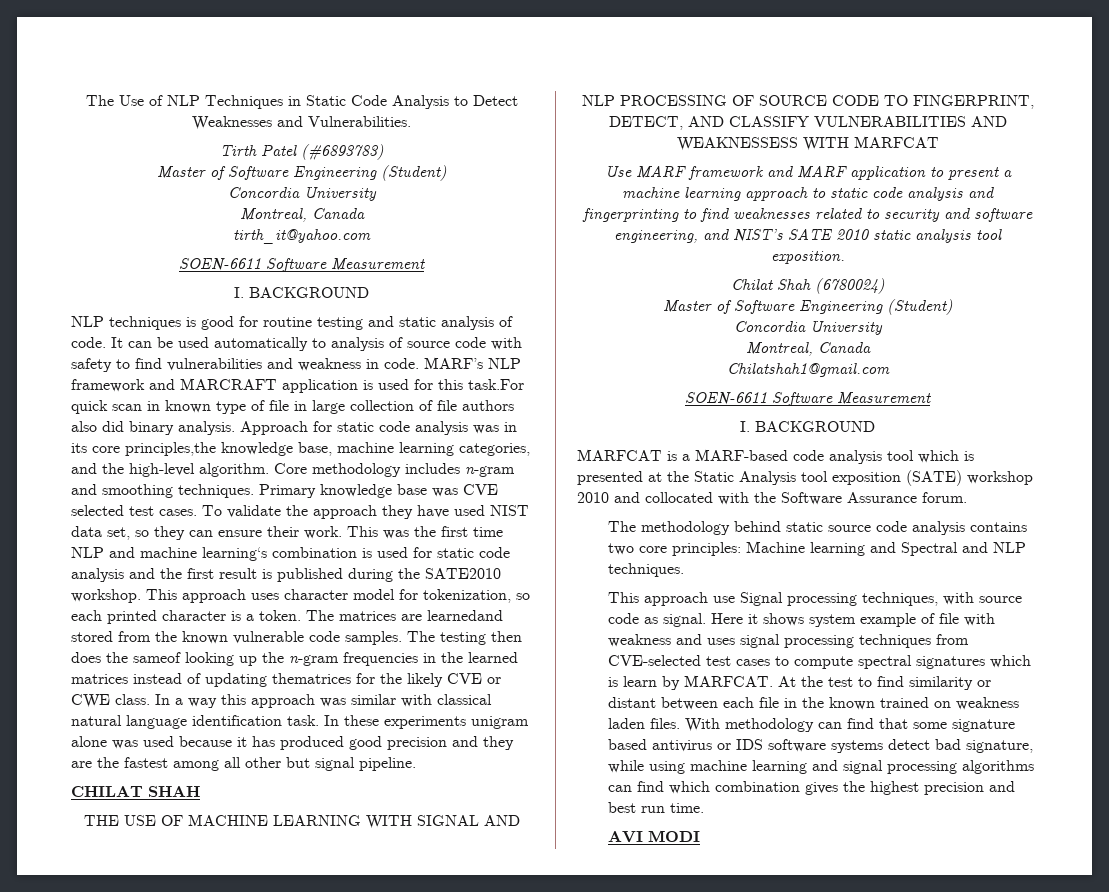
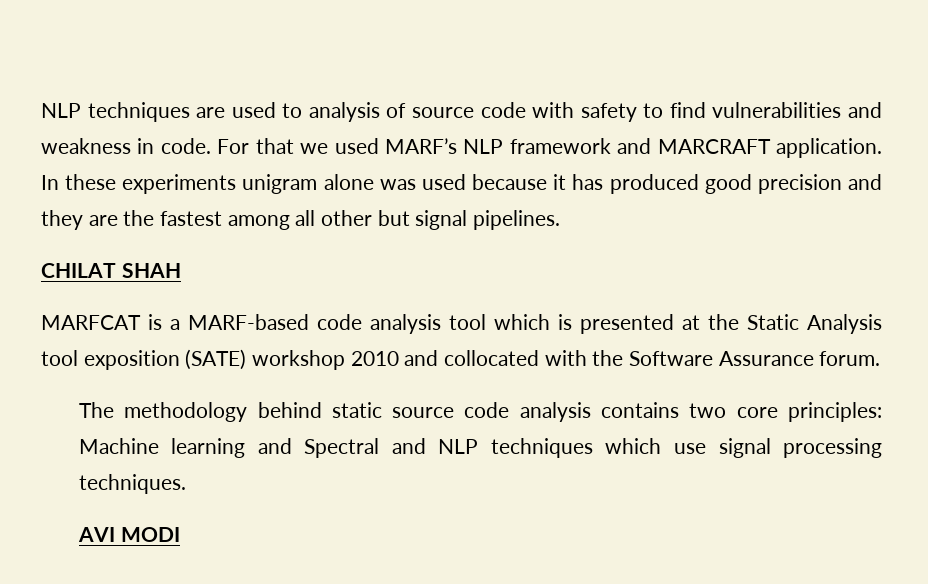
[85,95,518,109] [192,116,411,130] [219,144,384,160] [156,165,447,181] [227,187,377,201] [239,208,365,222] [233,229,371,244] [179,258,425,272] [234,287,369,298] [71,316,513,330] [71,337,308,351] The Use of NLP Techniques in Static Code Analysis to Detect Weaknesses and Vulnerabilities. // Tirth Patel (#6893783) // Master of Software Engineering (Student) // Concordia University // Montreal, Canada // tirth_it@yahoo.com // SOEN-6611 Software Measurement // I. BACKGROUND // NLP techniques is good for routine testing and static analysis of code. It can be used automatically -> [41,102,276,122] NLP techniques are used
(419, 363) none -> [217,138,379,154] For that we used
[282,379,524,393] [71,400,514,414] [71,421,517,435] [71,442,530,456] [71,463,515,477] [71,484,498,498] [71,505,529,519] [71,526,503,540] [71,547,510,561] [71,568,501,582] [71,589,530,603] [71,610,503,624] [71,631,522,645] [71,652,518,666] [71,673,501,687] [71,694,492,708] [71,715,319,729] application is used for this task.For quick scan in known type of file in large collection of file authors also did binary analysis. Approach for static code analysis was in its core principles,the knowledge base, machine learning categories, and the high-level algorithm. Core methodology includes n-gram and smoothing techniques. Primary knowledge base was CVE selected test cases. To validate the approach they have used NIST data set, so they can ensure their work. This was the first time NLP and machine learning‘s combination is used for static code analysis and the first result is published during the SATE2010 workshop. This approach uses character model for tokenization, so each printed character is a token. The matrices are learnedand stored from the known vulnerable code samples. The testing then does the sameof looking up the n-gram frequencies in the learned matrices instead of updating thematrices for the likely CVE or CWE class. In a way this approach was similar with classical natural language identification task. -> [775,138,882,158] application.
[359,757,416,771] pipeline. -> [473,210,561,230] pipelines.
[83,814,520,829] [581,95,1034,109] [608,116,1007,130] [676,136,939,151] [604,165,1012,180] [622,187,994,201] [582,208,1033,222] [614,228,1002,243] [770,251,845,264] [730,278,885,294] [662,299,953,315] [733,321,883,335] [745,342,871,356] [726,363,890,377] [685,392,931,406] [740,421,875,432] // THE USE OF MACHINE LEARNING WITH SIGNAL AND NLP PROCESSING OF SOURCE CODE TO FINGERPRINT, DETECT, AND CLASSIFY VULNERABILITIES AND WEAKNESSESS WITH MARFCAT // Use MARF framework and MARF application to present a machine learning approach to static code analysis and fingerprinting to find weaknesses related to security and software engineering, and NIST’s SATE 2010 static analysis tool exposition. // Chilat Shah (6780024) // Master of Software Engineering (Student) // Concordia University // Montreal, Canada // Chilatshah1@gmail.com // SOEN-6611 Software Measurement // I. BACKGROUND -> (181, 270) none
[608,563,685,577] [608,592,1023,606] [608,613,996,627] [608,634,970,648] [608,655,1032,669] [608,675,992,690] [608,697,1020,710] [608,718,1016,732] [608,739,1034,753] [608,760,1035,774] [608,781,1016,795] [608,802,705,813] techniques. // This approach use Signal processing techniques, with source code as signal. Here it shows system example of file with weakness and uses signal processing techniques from CVE-selected test cases to compute spectral signatures which is learn by MARFCAT. At the test to find similarity or distant between each file in the known trained on weakness laden files. With methodology can find that some signature based antivirus or IDS software systems detect bad signature, while using machine learning and signal processing algorithms can find which combination gives the highest precision and best run time. -> [490,438,882,458] [78,474,186,494] techniques which use signal processing techniques.

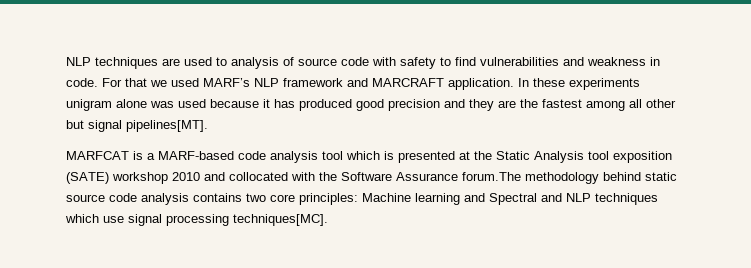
[473,210,561,230] [41,263,181,278] pipelines. // CHILAT SHAH -> [126,120,208,132] pipelines[MT].
[819,351,881,366] [78,402,114,418] forum. // The -> [462,172,521,181] forum.The
[78,474,186,494] [77,527,180,542] techniques. // AVI MODI -> [233,214,328,226] techniques[MC].

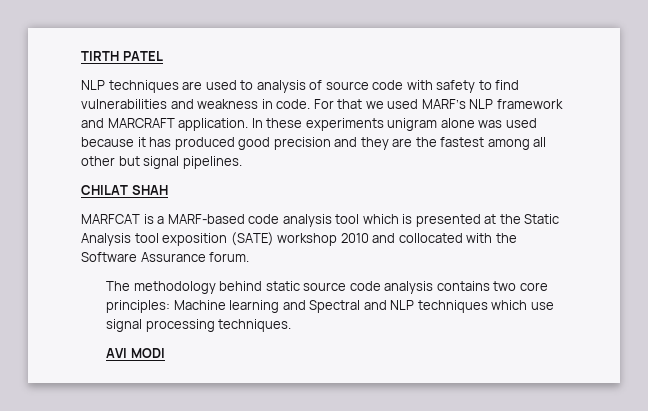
(66, 61) none -> [81,51,163,61] TIRTH PATEL //
[126,120,208,132] pipelines[MT]. -> [182,156,242,169] [81,185,168,195] pipelines. // CHILAT SHAH
[462,172,521,181] forum.The -> [209,252,250,262] [106,281,131,291] forum. // The
[233,214,328,226] techniques[MC]. -> [218,319,292,332] [106,348,165,358] techniques. // AVI MODI

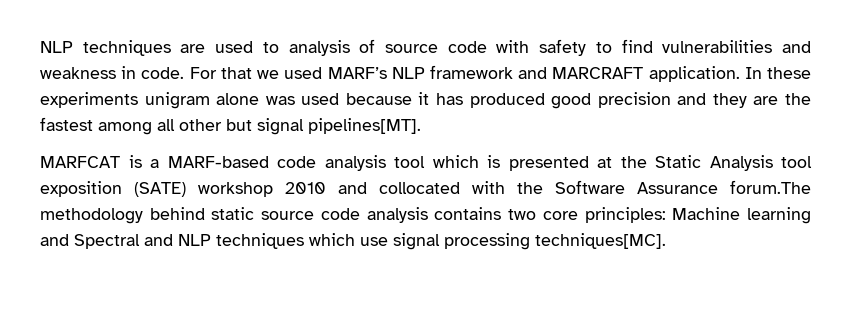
[81,51,163,61] TIRTH PATEL // -> (40, 47) none
[182,156,242,169] [81,185,168,195] pipelines. // CHILAT SHAH -> [308,118,421,134] pipelines[MT].
[209,252,250,262] [106,281,131,291] forum. // The -> [730,180,811,194] forum.The
[218,319,292,332] [106,348,165,358] techniques. // AVI MODI -> [535,233,666,249] techniques[MC].

